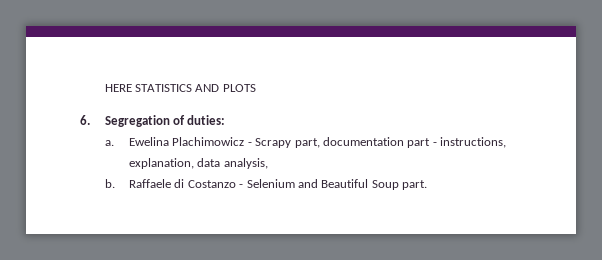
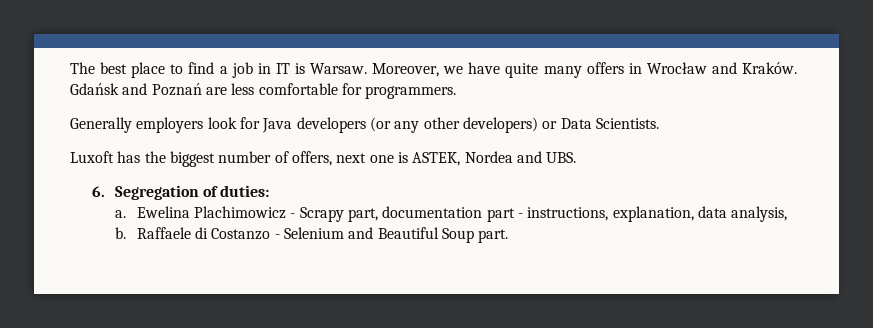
[104,84,256,92] HERE STATISTICS AND PLOTS -> [70,62,798,78] [70,83,457,99] [70,117,659,133] [70,151,577,167] The best place to find a job in IT is Warsaw. Moreover, we have quite many offers in Wrocław and Kraków. Gdańsk and Poznań are less comfortable for programmers. // Generally employers look for Java developers (or any other developers) or Data Scientists. // Luxoft has the biggest number of offers, next one is ASTEK, Nordea and UBS.

